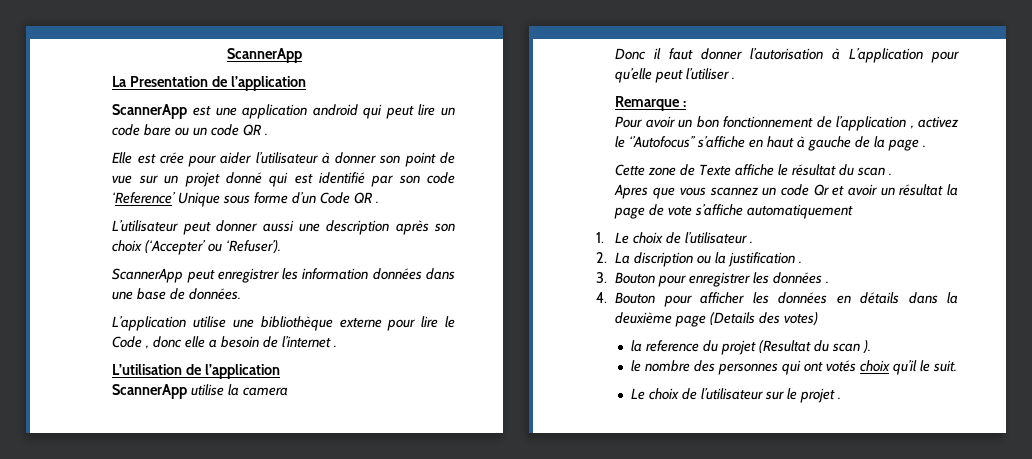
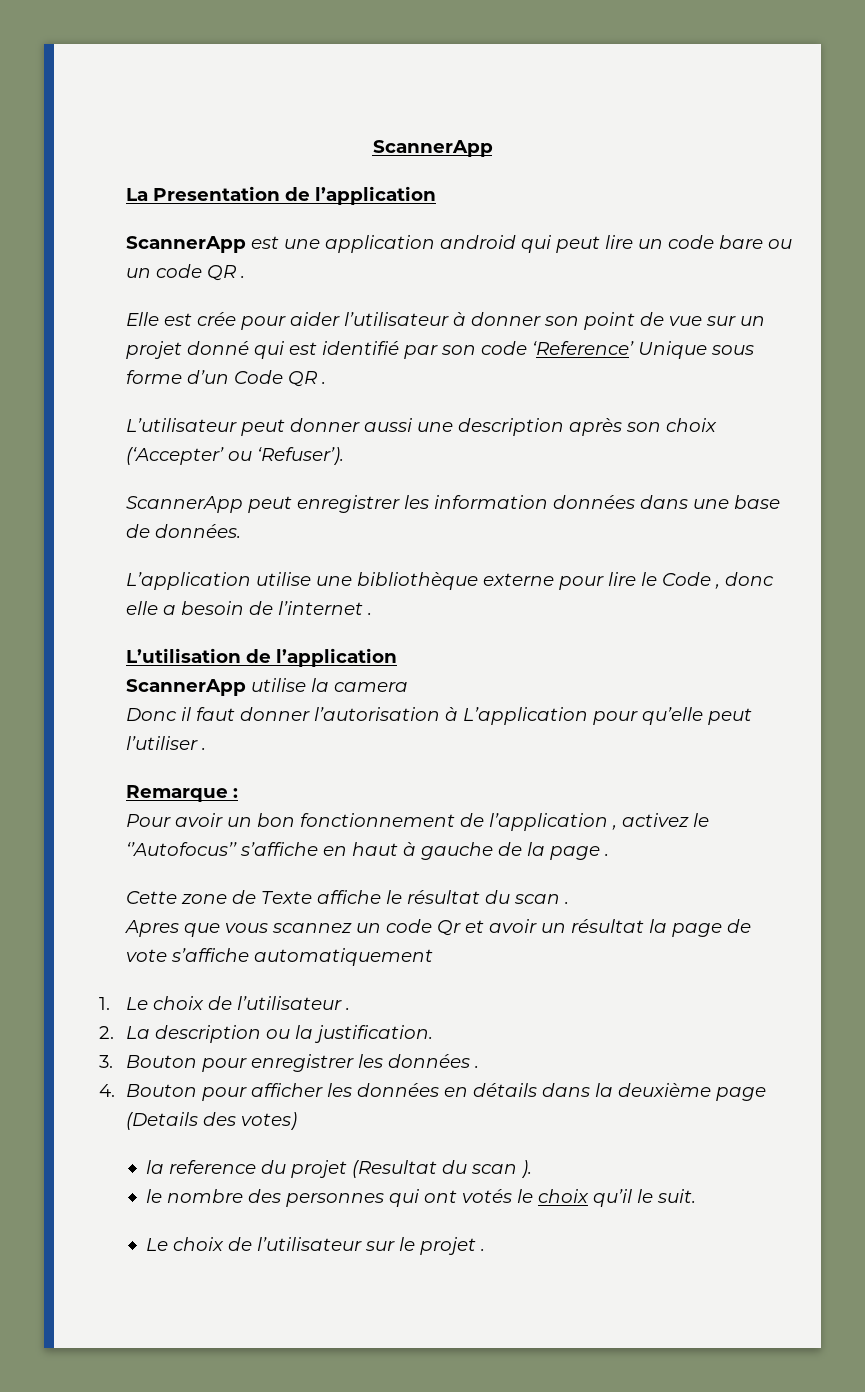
[634,252,694,267] discription -> [154,1025,261,1043] description
[728,252,803,267] justification . -> [313,1025,433,1043] justification.
(856, 366) none -> [516,1189,533,1203] le

